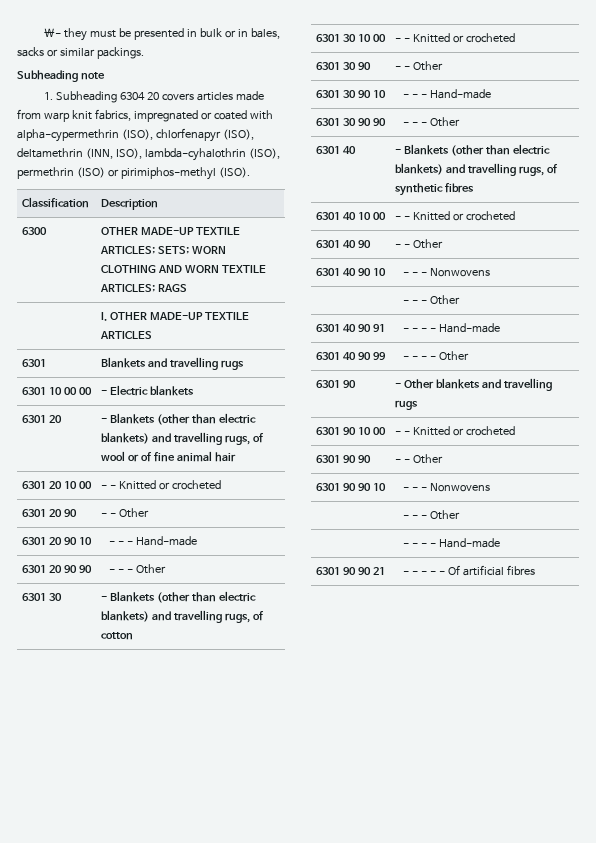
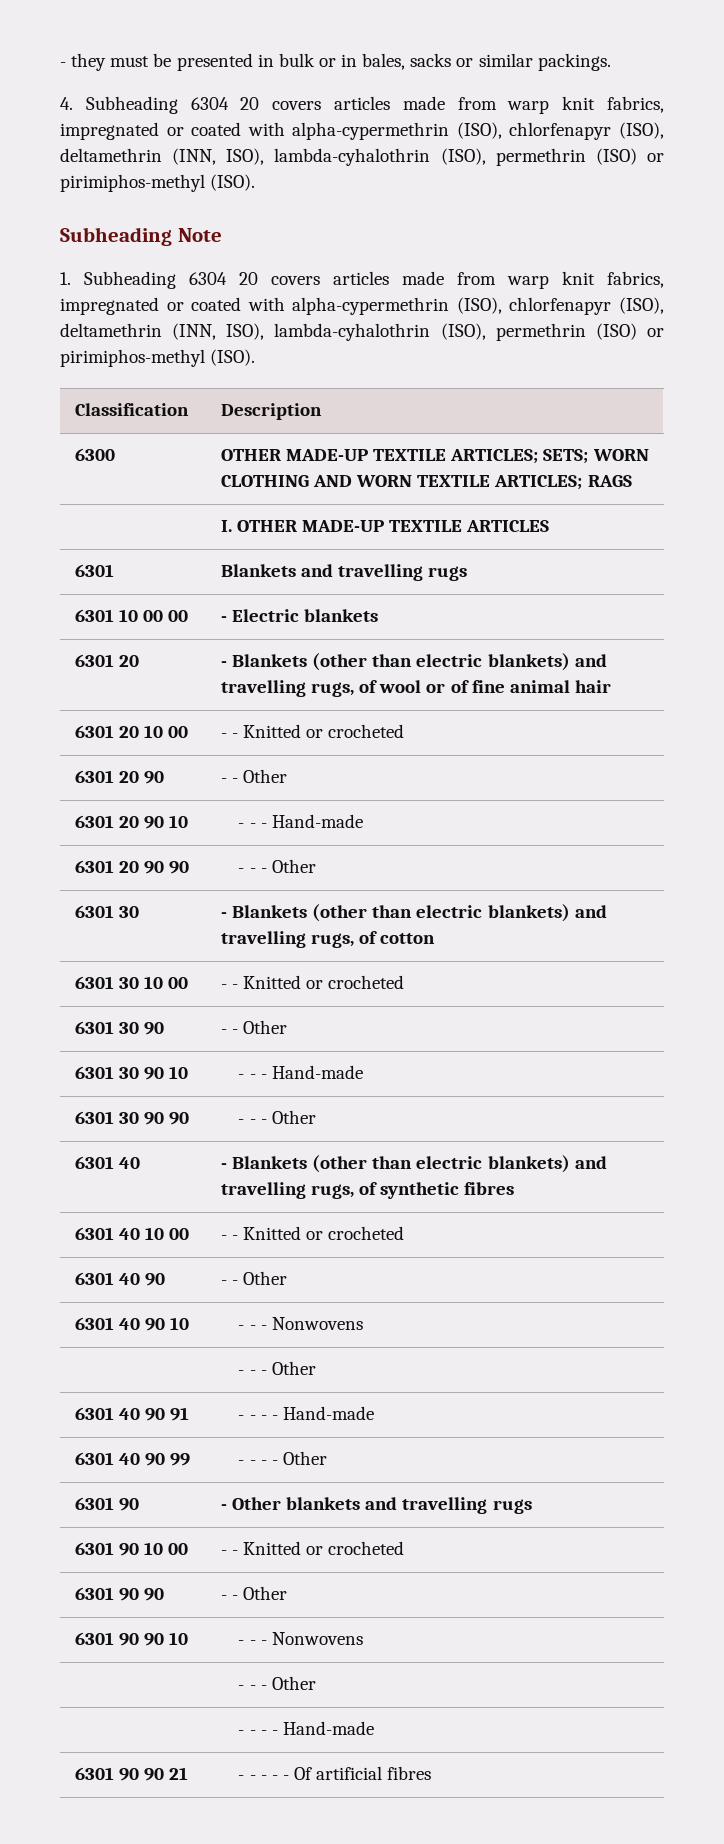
[43,28,61,37] \- -> [60,62,66,67] -
[17,70,105,82] Subheading note -> [60,96,664,114] [60,122,664,140] [60,148,664,166] [60,174,256,192] [60,227,222,246] 4. Subheading 6304 20 covers articles made from warp knit fabrics, impregnated or coated with alpha-cypermethrin (ISO), chlorfenapyr (ISO), deltamethrin (INN, ISO), lambda-cyhalothrin (ISO), permethrin (ISO) or pirimiphos-methyl (ISO). // Subheading Note

